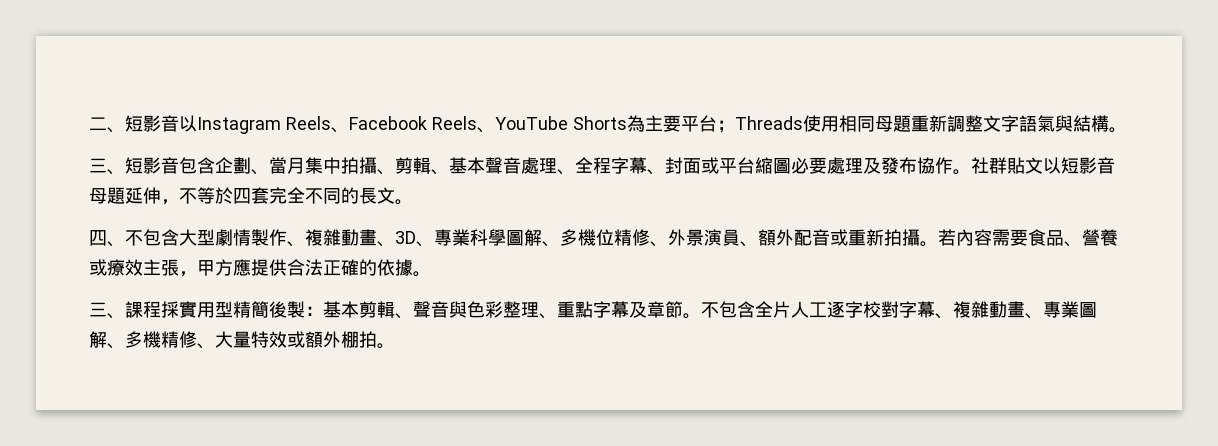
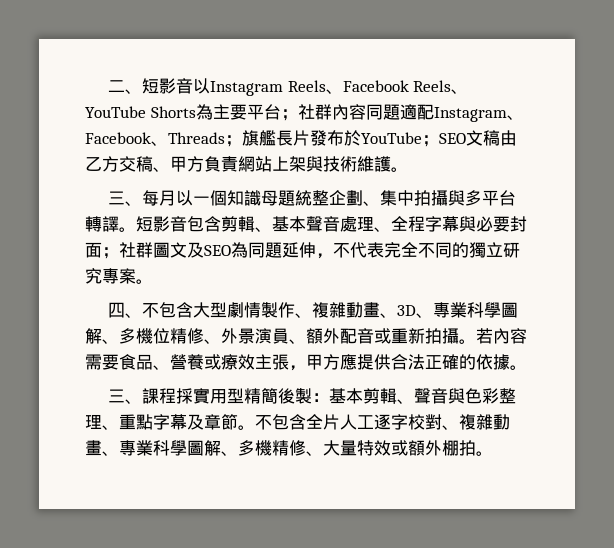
[735,115,1127,133] [89,157,395,175] Threads使用相同母題重新調整文字語氣與結構。 // 三、短影音包含企劃、當月集中拍攝、 -> [297,104,524,122] [85,130,517,147] [85,156,408,172] [107,190,516,206] [85,216,221,232] 社群內容同題適配Instagram、Facebook、Threads；旗艦長片發布於YouTube；SEO文稿由乙方交稿、甲方負責網站上架與技術維護。 // 三、每月以一個知識母題統整企劃、集中拍攝與多平台轉譯。短影音包含
[647,157,1115,175] [89,188,107,204] 、封面或平台縮圖必要處理及發布協作。社群貼文以短影音母 -> [459,216,527,232] [85,242,265,259] 與必要封面；社群圖文及SEO為同
[197,187,269,204] 等於四套 -> [350,242,384,258] 代表
[359,187,395,204] 長文 -> [469,242,520,258] [85,268,136,284] 獨立研究專案
[899,301,935,318] 字幕 -> (442, 422) none
(1079, 309) none -> [153,440,187,456] 科學

